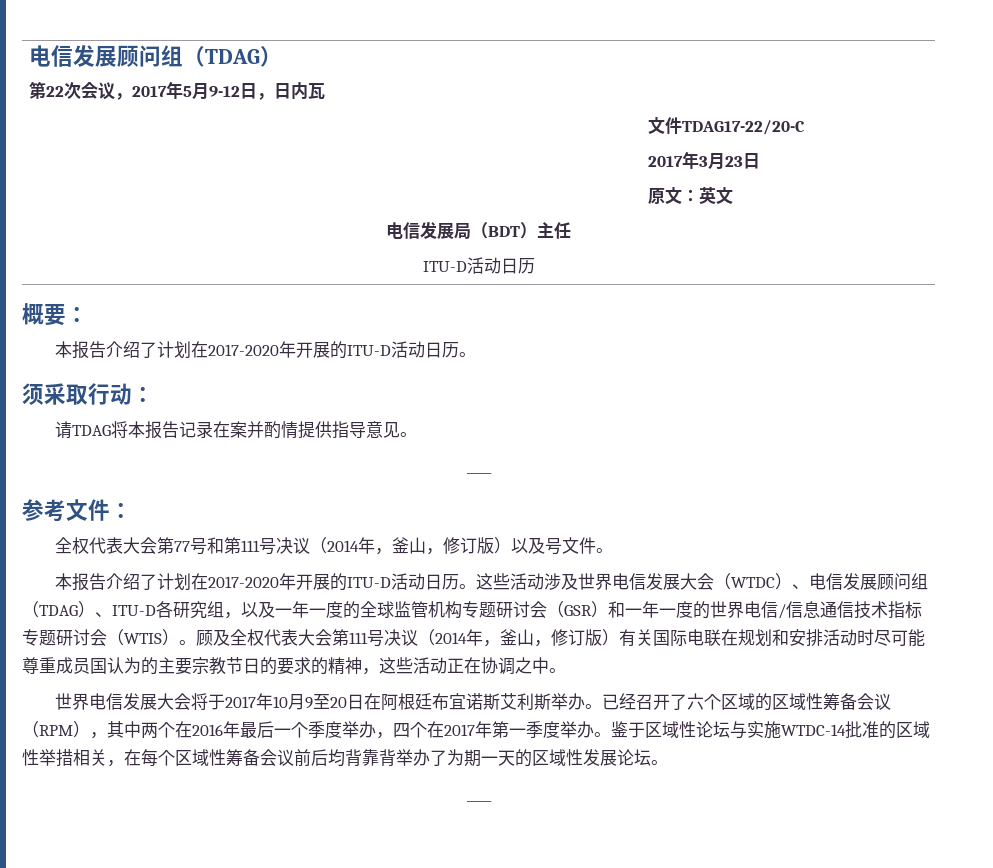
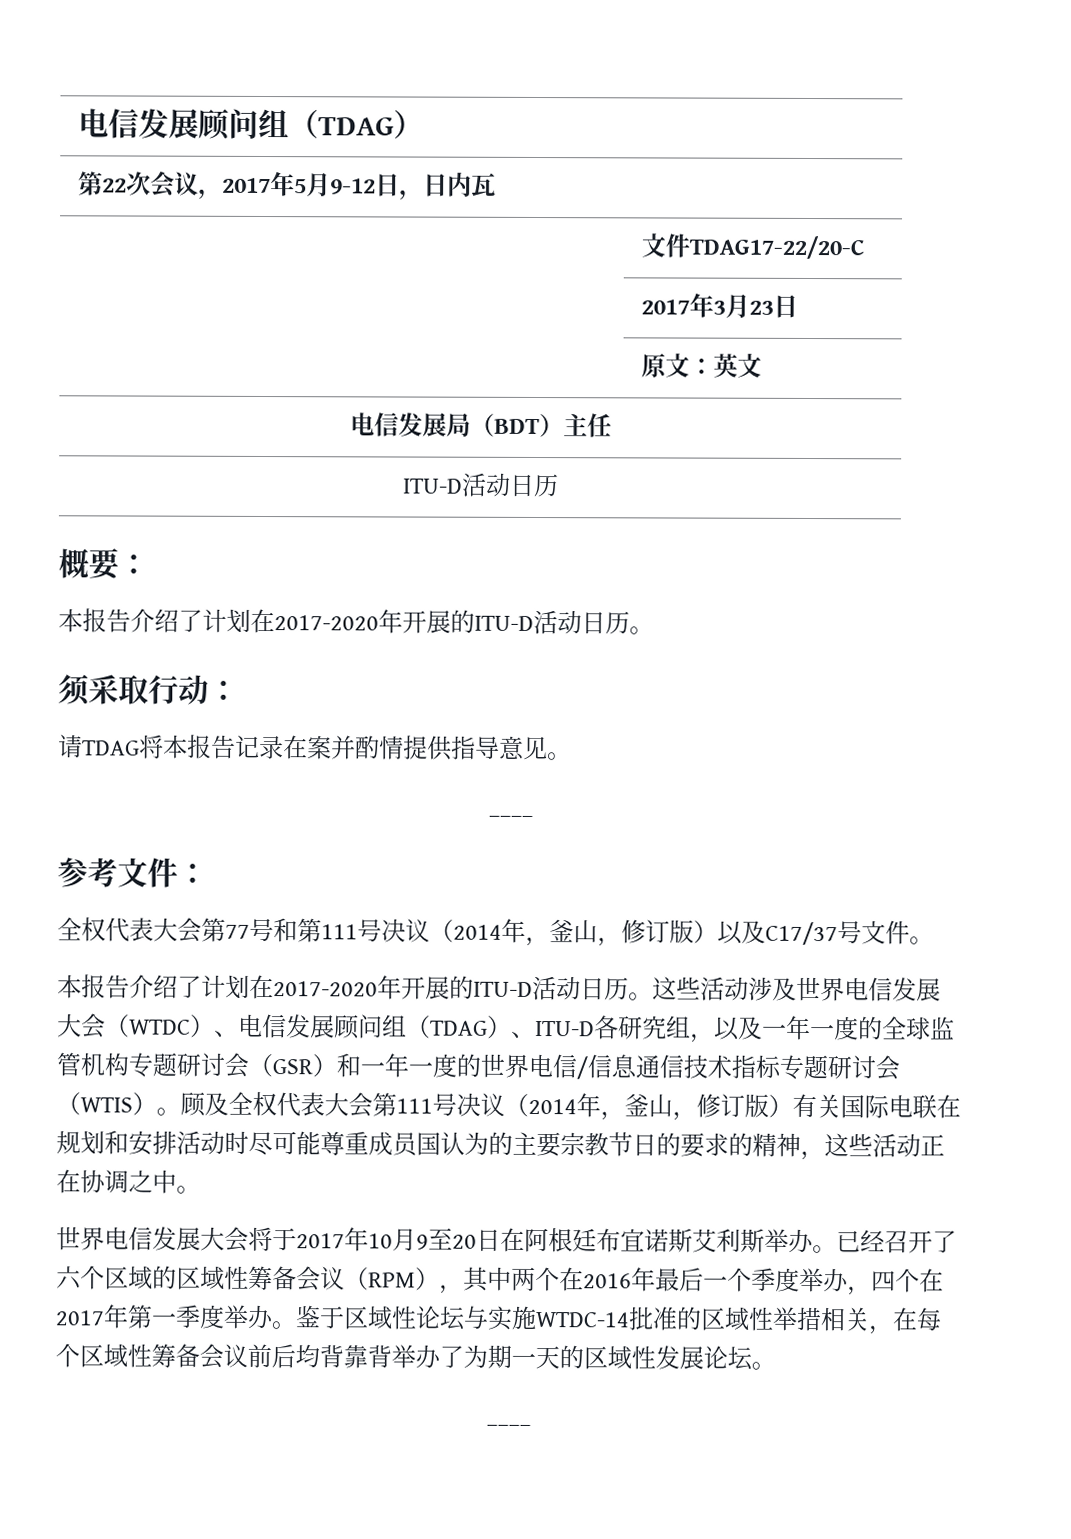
(546, 545) none -> [765,921,838,946] C17/37

